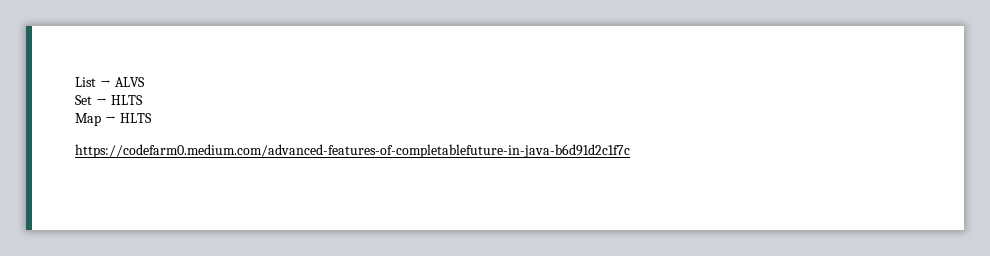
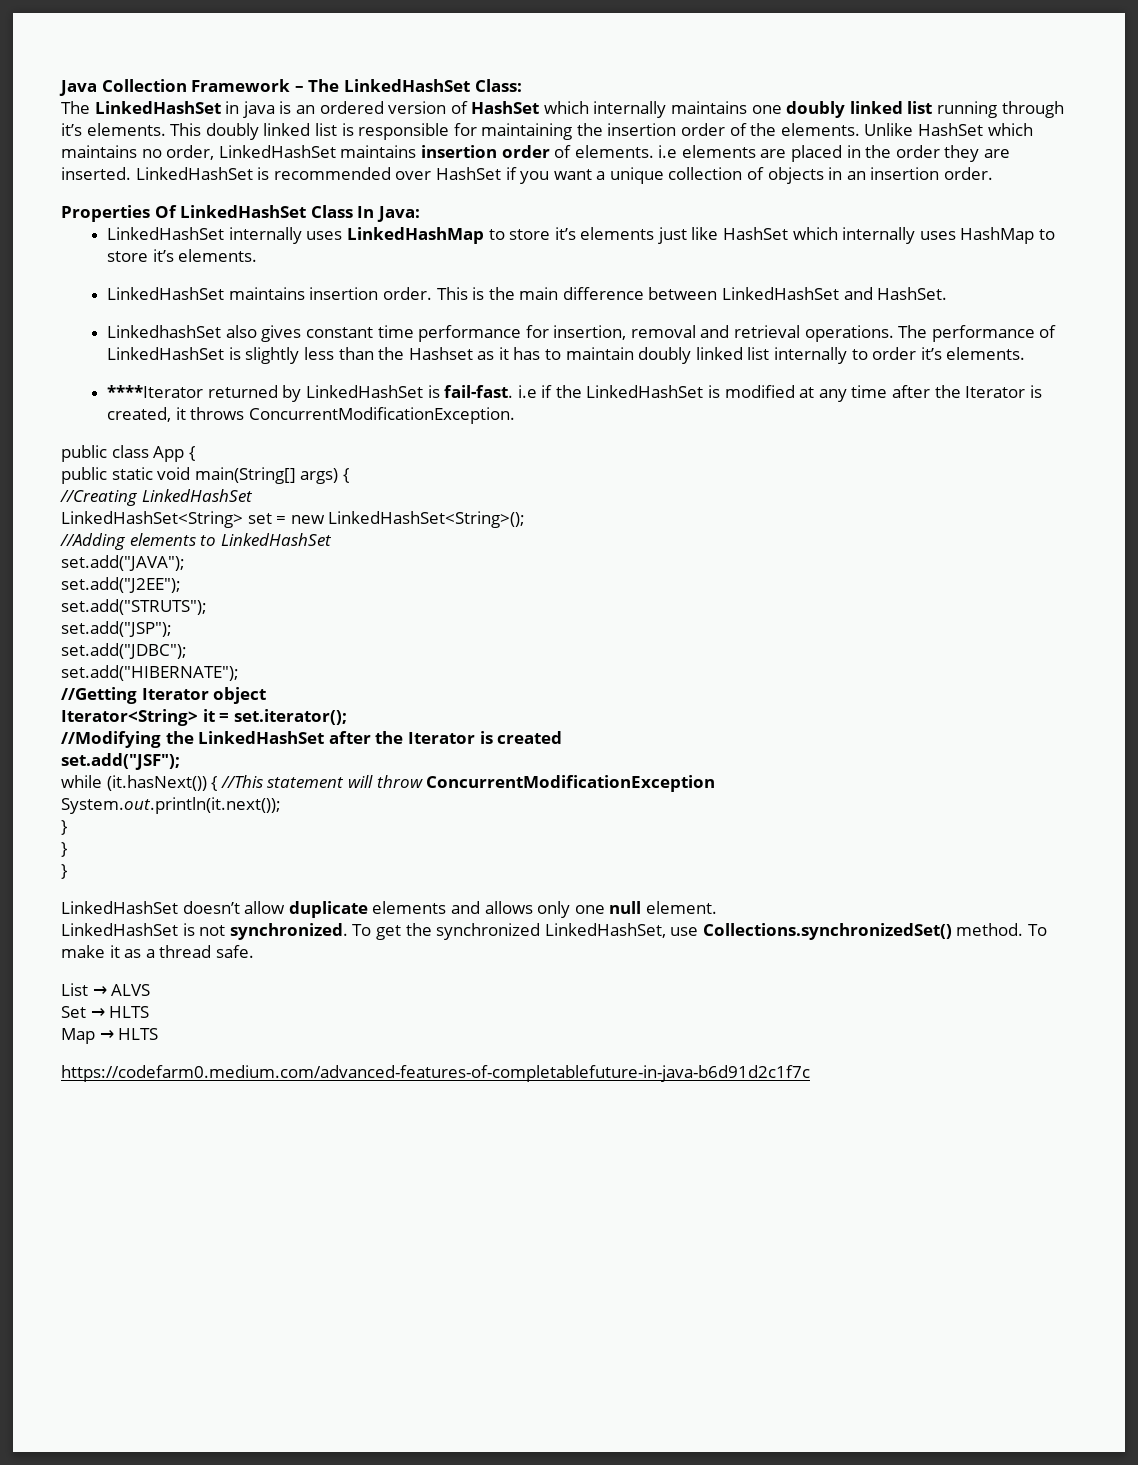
(75, 82) none -> [59,79,522,96] [61,101,1064,118] [61,123,1033,140] [61,145,1011,162] [61,167,994,184] [61,205,420,222] [107,227,1056,244] [107,249,258,262] [107,287,948,300] [107,325,1057,342] [107,347,1026,364] [107,385,1042,402] [107,407,515,424] [61,445,195,462] [61,467,349,484] [60,489,253,506] [61,511,526,528] [60,533,332,550] [61,555,185,571] [61,577,181,593] [61,599,207,615] [61,621,172,637] [61,643,187,659] [61,665,239,681] [61,687,267,704] [61,709,347,726] [61,731,563,748] [61,753,180,770] [61,775,716,792] [61,797,281,814] [61,820,67,835] [61,842,67,857] [61,864,67,879] [61,901,717,918] [61,923,1048,940] [61,945,254,958] Java Collection Framework – The LinkedHashSet Class: // The LinkedHashSet in java is an ordered version of HashSet which internally maintains one doubly linked list running through it’s elements. This doubly linked list is responsible for maintaining the insertion order of the elements. Unlike HashSet which maintains no order, LinkedHashSet maintains insertion order of elements. i.e elements are placed in the order they are inserted. LinkedHashSet is recommended over HashSet if you want a unique collection of objects in an insertion order. // Properties Of LinkedHashSet Class In Java: // LinkedHashSet internally uses LinkedHashMap to store it’s elements just like HashSet which internally uses HashMap to store it’s elements. // LinkedHashSet maintains insertion order. This is the main difference between LinkedHashSet and HashSet. // LinkedhashSet also gives constant time performance for insertion, removal and retrieval operations. The performance of LinkedHashSet is slightly less than the Hashset as it has to maintain doubly linked list internally to order it’s elements. // ****Iterator returned by LinkedHashSet is fail-fast. i.e if the LinkedHashSet is modified at any time after the Iterator is created, it throws ConcurrentModificationException. // public class App { // public static void main(String[] args) { // //Creating LinkedHashSet // LinkedHashSet<String> set = new LinkedHashSet<String>(); // //Adding elements to LinkedHashSet // set.add("JAVA"); // set.add("J2EE"); // set.add("STRUTS"); // set.add("JSP"); // set.add("JDBC"); // set.add("HIBERNATE"); // //Getting Iterator object // Iterator<String> it = set.iterator(); // //Modifying the LinkedHashSet after the Iterator is created // set.add("JSF"); // while (it.hasNext()) { //This statement will throw ConcurrentModificationException // System.out.println(it.next()); // } // } // } // LinkedHashSet doesn’t allow duplicate elements and allows only one null element. // LinkedHashSet is not synchronized. To get the synchronized LinkedHashSet, use Collections.synchronizedSet() method. To make it as a thread safe. //

